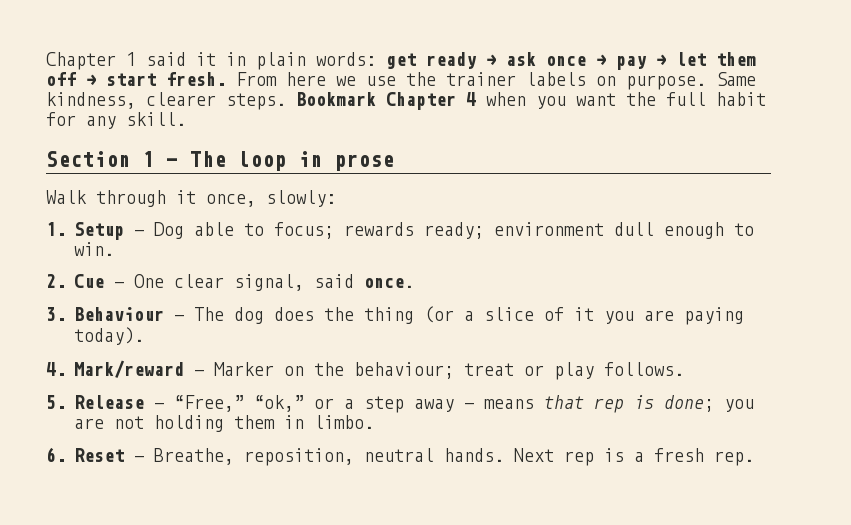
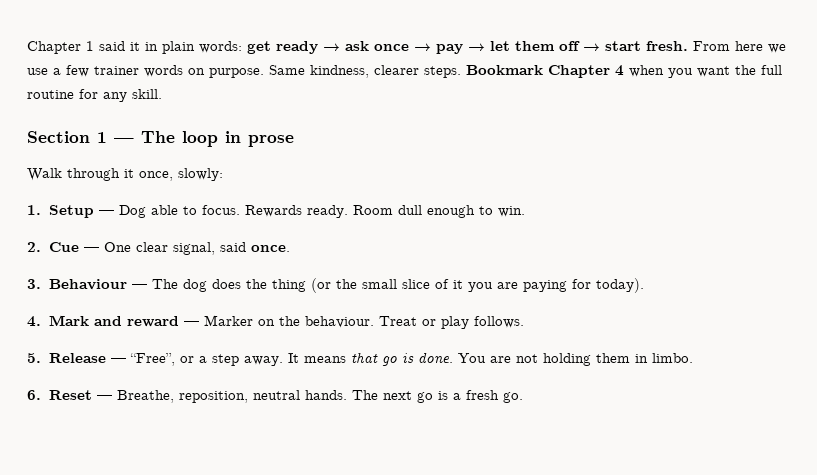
[406,72,586,86] the trainer labels -> [53,65,183,77] a few trainer words
[716,92,766,106] habit -> [27,90,74,99] routine
[273,222,604,239] focus; rewards ready; environment -> [201,205,393,218] focus. Rewards ready. Room
[463,311,474,321] a -> [335,279,397,289] the small
(744, 316) none -> [571,279,591,289] for
[73,360,184,378] Mark/reward -> [48,315,179,327] Mark and reward
[353,362,514,379] behaviour; treat -> [304,316,417,328] behaviour. Treat
[173,395,304,412] “Free,” “ok,” -> [129,353,175,366] “Free”,
[413,395,754,413] away — means that rep is done; you -> [243,352,486,366] away. It means that go is done. You
[513,448,594,466] Next rep -> [351,390,433,403] The next go
[713,451,754,466] rep. -> [502,392,523,403] go.

